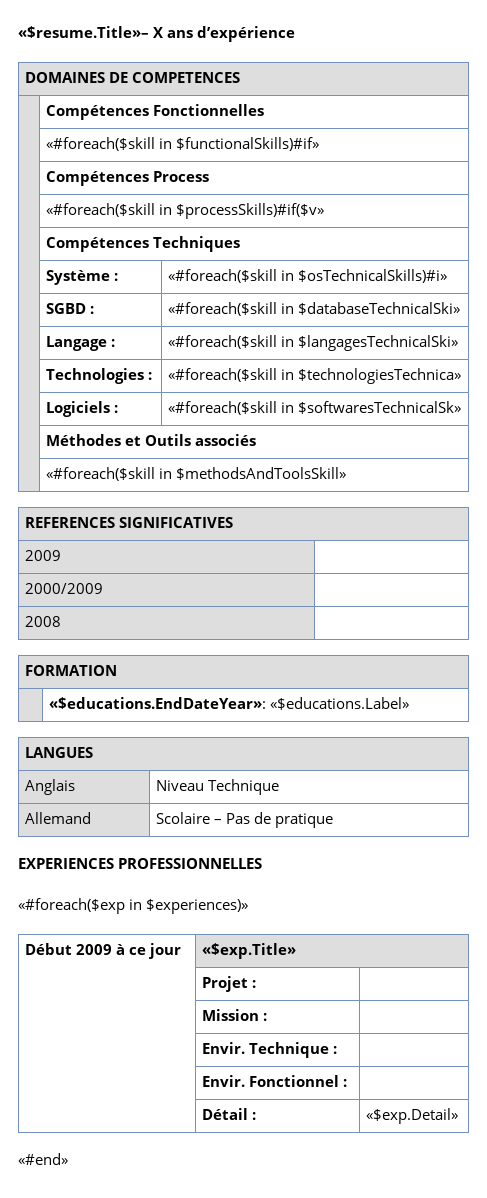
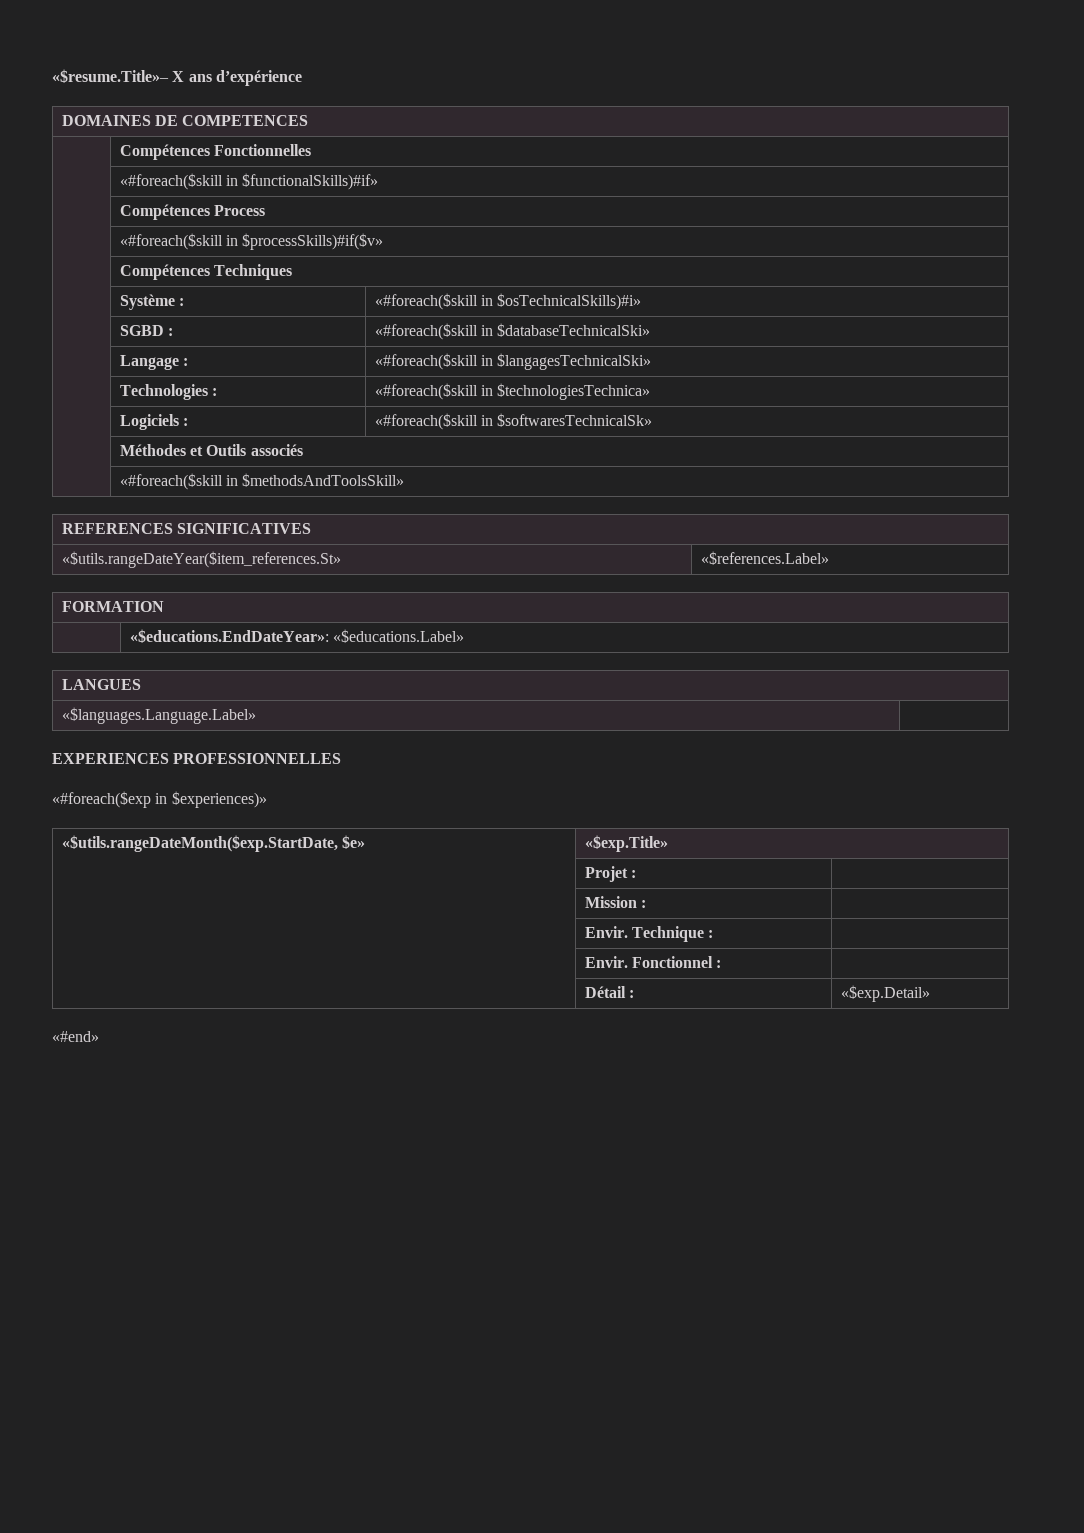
[24,550,61,561] [24,583,103,594] [24,616,61,627] 2009 | // 2000/2009 | // 2008 | -> [61,551,341,568] [700,551,829,565] «$utils.rangeDateYear($item_references.St» | «$references.Label»
[24,779,75,795] [155,779,280,795] [24,812,91,824] [155,812,334,828] Anglais | Niveau Technique // Allemand | Scolaire – Pas de pratique -> [61,707,256,724] «$languages.Language.Label» |
[24,943,182,959] Début 2009 à ce jour -> [61,835,366,852] «$utils.rangeDateMonth($exp.StartDate, $e»

